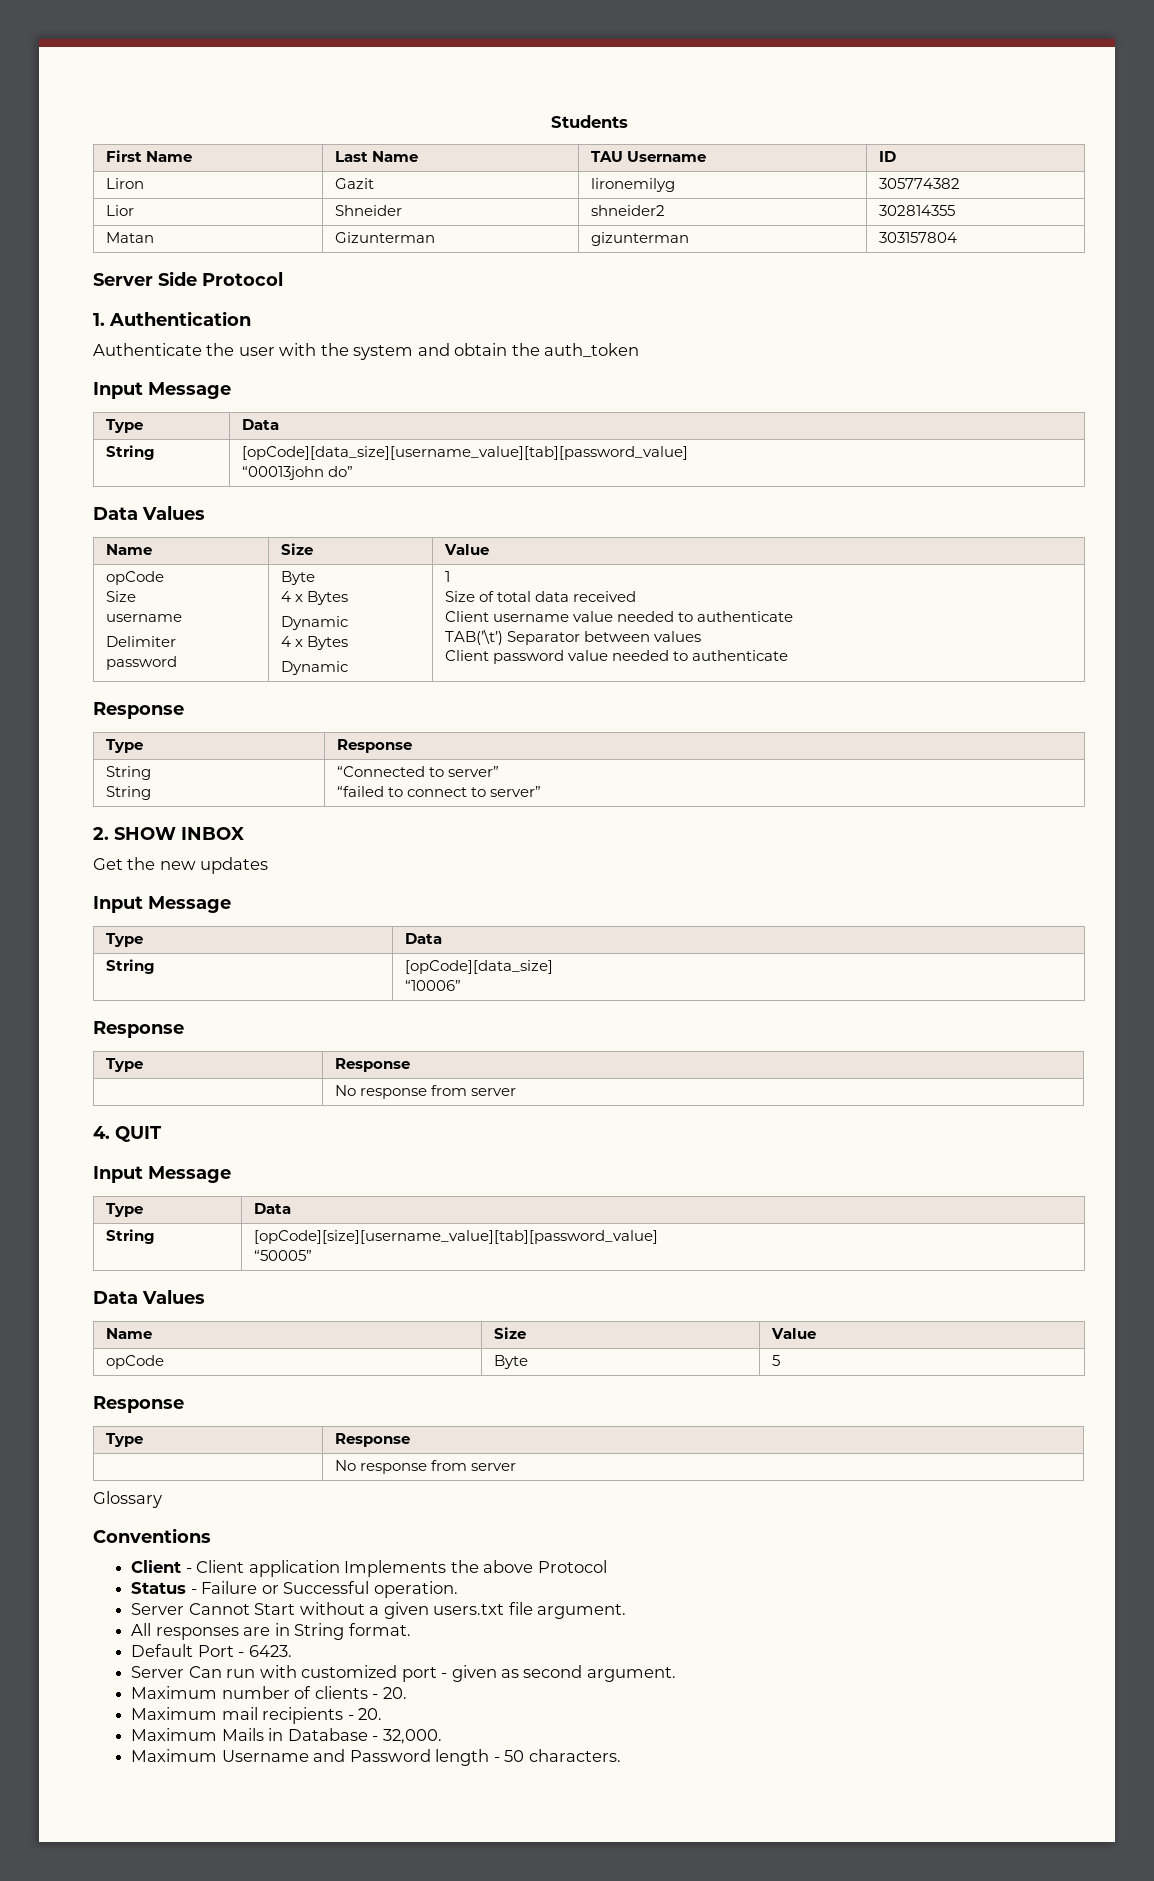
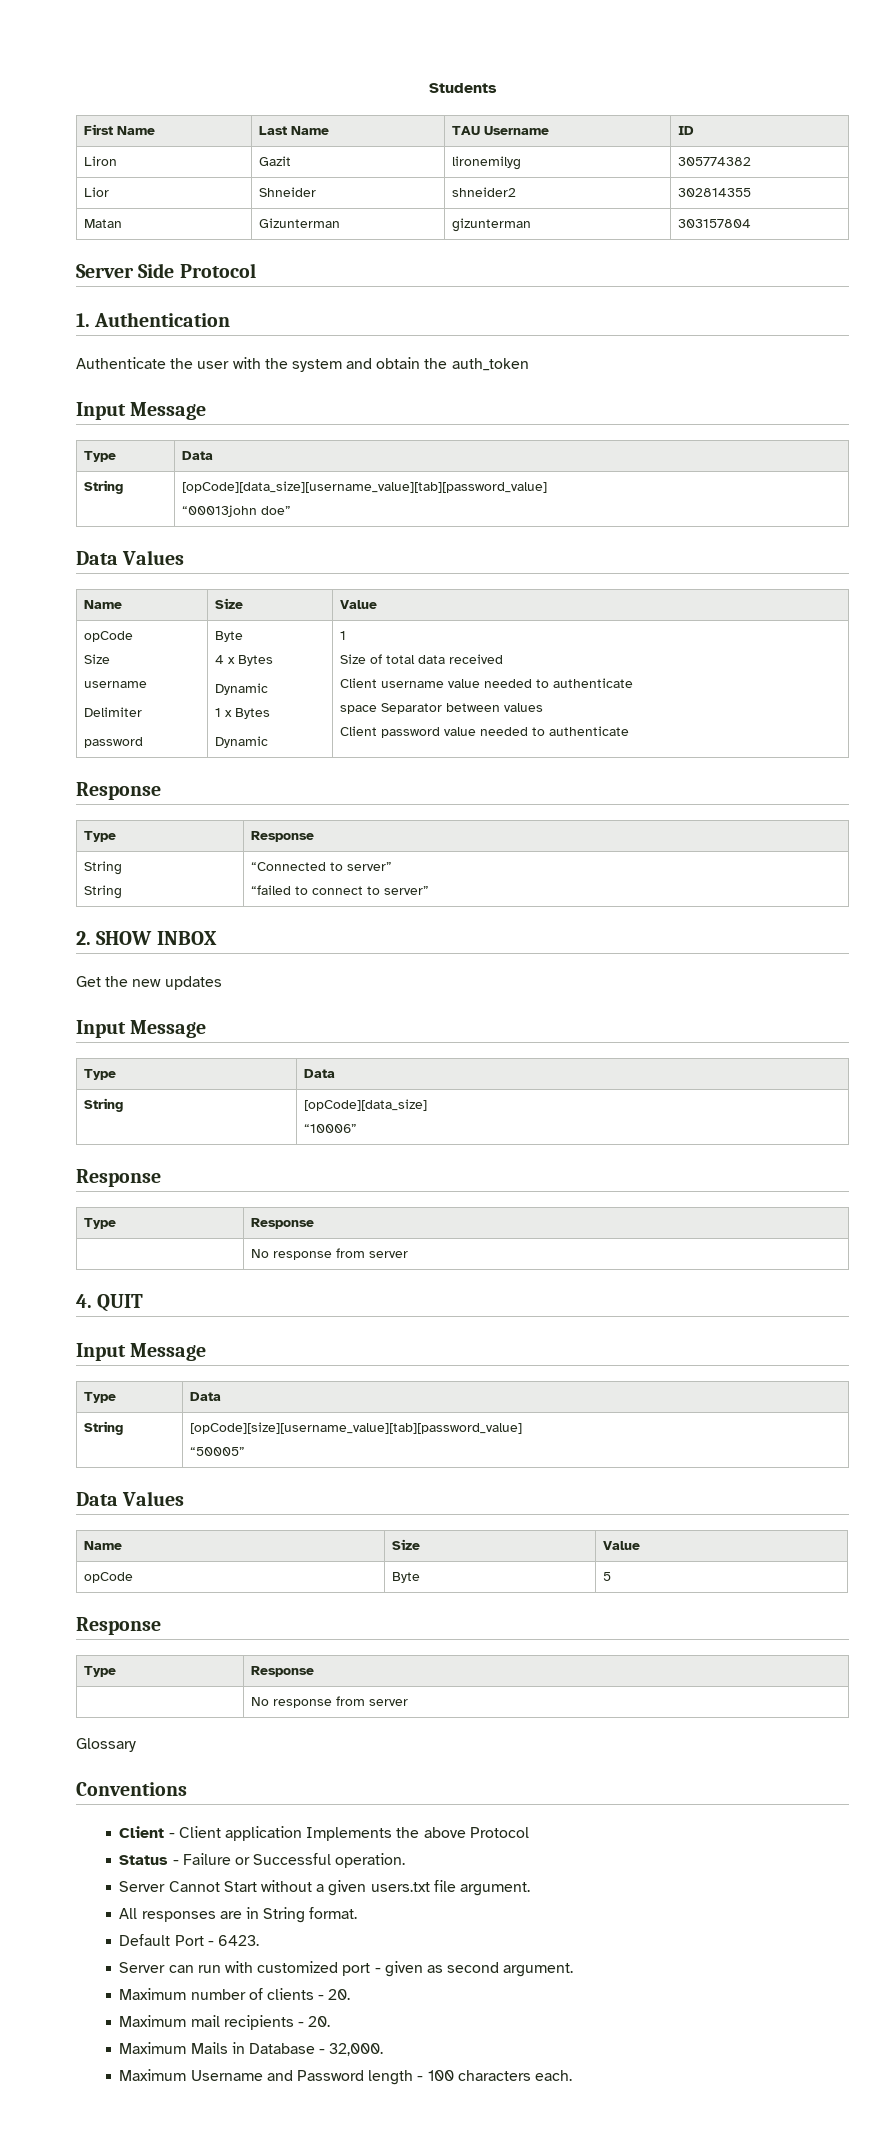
[327,466,353,477] do” -> [261,506,292,515] doe”
[280,636,291,647] 4 -> [215,708,222,717] 1
[444,629,503,645] TAB(’\t’) -> [340,705,378,714] space
[188,1666,222,1678] Can -> [168,1965,194,1973] can
[504,1749,621,1762] 50 characters. -> [427,2070,572,2081] 100 characters each.

